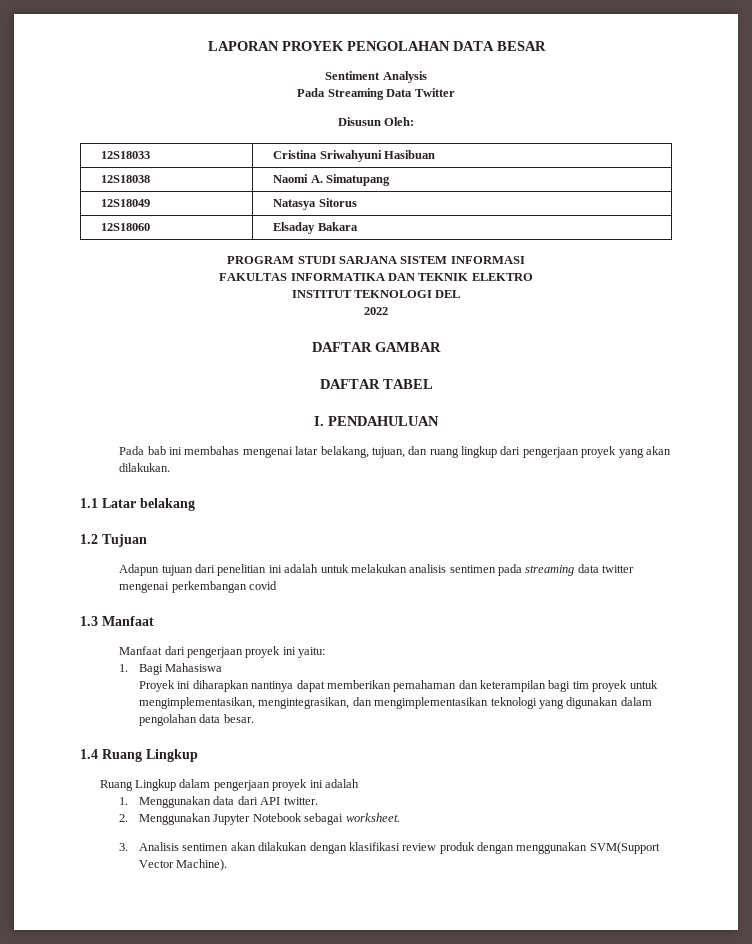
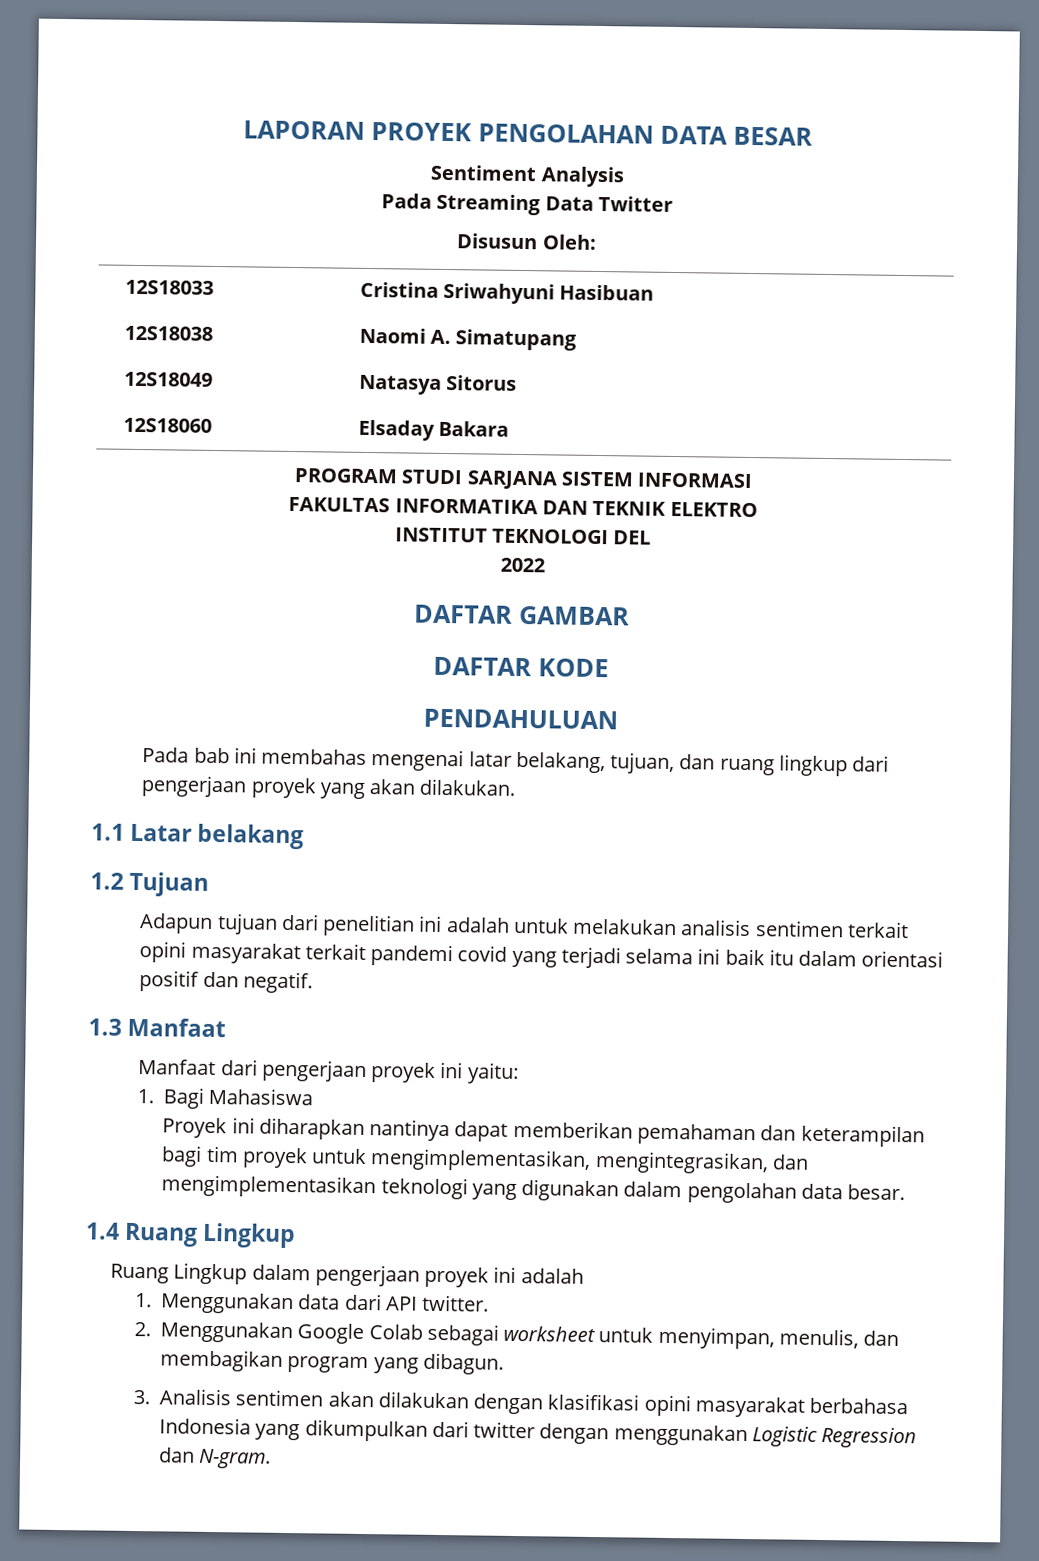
[382,379,433,389] [314,416,324,426] TABEL // I. -> [537,658,609,678] KODE //
[498,564,635,576] [119,581,278,593] pada streaming data twitter mengenai perkembangan covid -> [846,921,909,939] [139,941,944,969] [139,970,313,994] terkait opini masyarakat terkait pandemi covid yang terjadi selama ini baik itu dalam orientasi positif dan negatif.
[213,813,400,825] Jupyter Notebook sebagai worksheet. -> [297,1323,900,1350] [160,1349,504,1375] Google Colab sebagai worksheet untuk menyimpan, menulis, dan membagikan program yang dibagun.
[402,842,660,854] [139,859,228,871] review produk dengan menggunakan SVM(Support Vector Machine). -> [643,1394,909,1418] [159,1417,918,1449] [159,1447,272,1469] opini masyarakat berbahasa Indonesia yang dikumpulkan dari twitter dengan menggunakan Logistic Regression dan N-gram.

